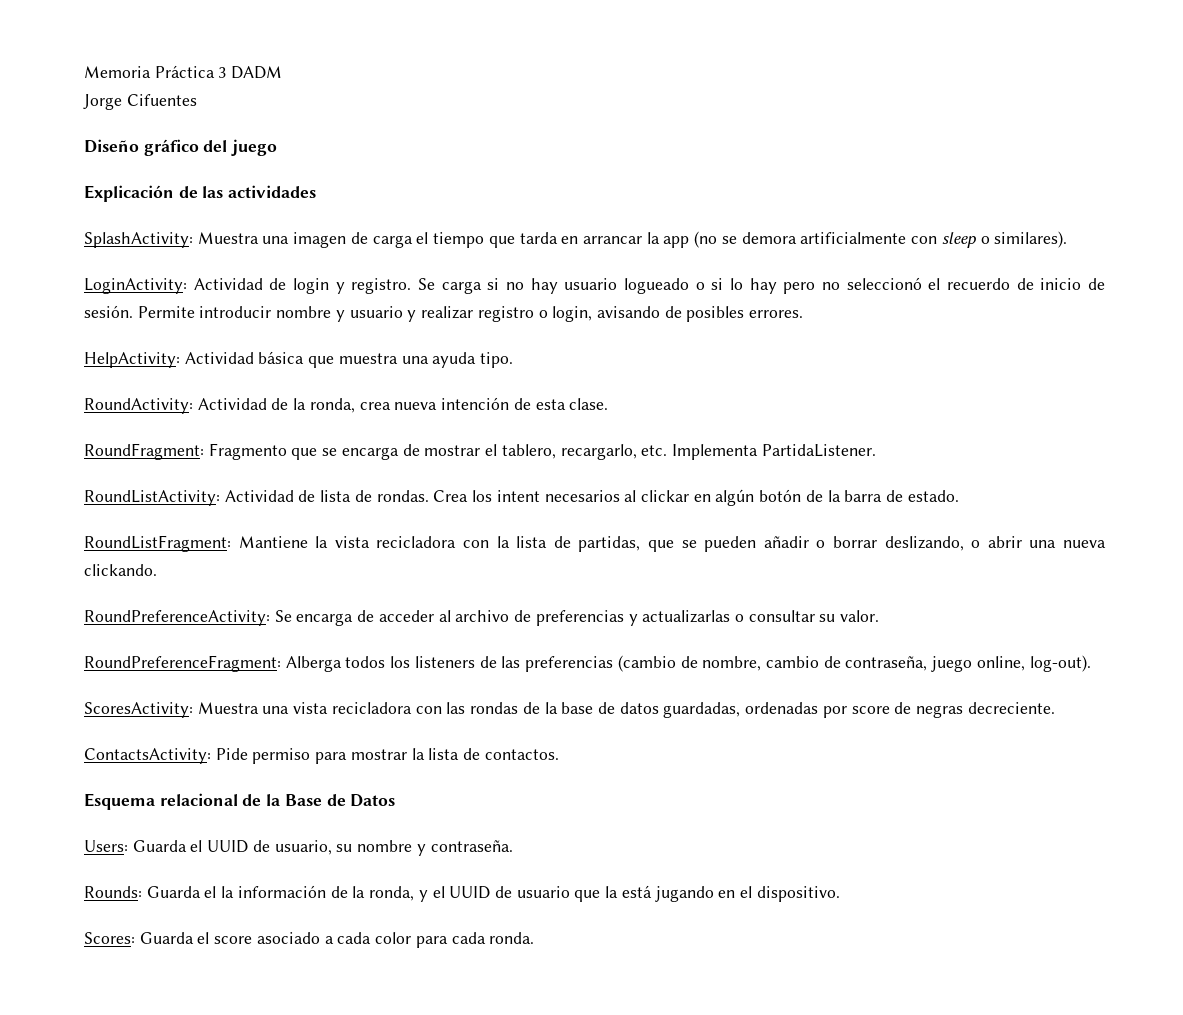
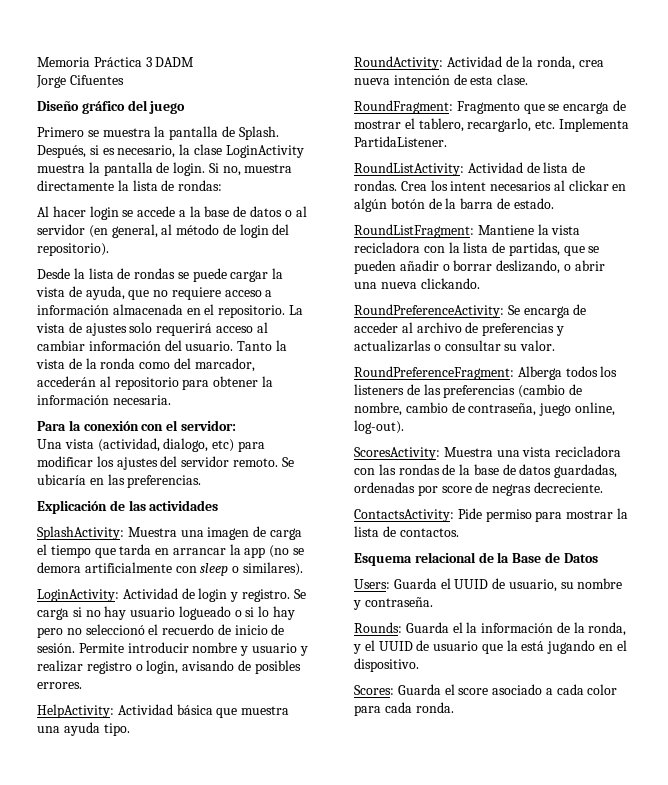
(278, 147) none -> [37,126,279,140] [37,144,304,158] [37,162,293,176] [37,180,223,191] [37,206,307,220] [37,224,290,238] [37,243,109,256] [37,268,284,282] [36,286,273,300] [37,304,303,318] [36,322,268,336] [37,340,287,351] [36,358,255,372] [37,376,273,390] [37,395,171,405] [37,420,236,431] [37,438,265,452] [37,456,294,470] [37,474,202,488] // Primero se muestra la pantalla de Splash. Después, si es necesario, la clase LoginActivity muestra la pantalla de login. Si no, muestra directamente la lista de rondas: // Al hacer login se accede a la base de datos o al servidor (en general, al método de login del repositorio). // Desde la lista de rondas se puede cargar la vista de ayuda, que no requiere acceso a información almacenada en el repositorio. La vista de ajustes solo requerirá acceso al cambiar información del usuario. Tanto la vista de la ronda como del marcador, accederán al repositorio para obtener la información necesaria. // Para la conexión con el servidor: // Una vista (actividad, dialogo, etc) para modificar los ajustes del servidor remoto. Se ubicaría en las preferencias.

